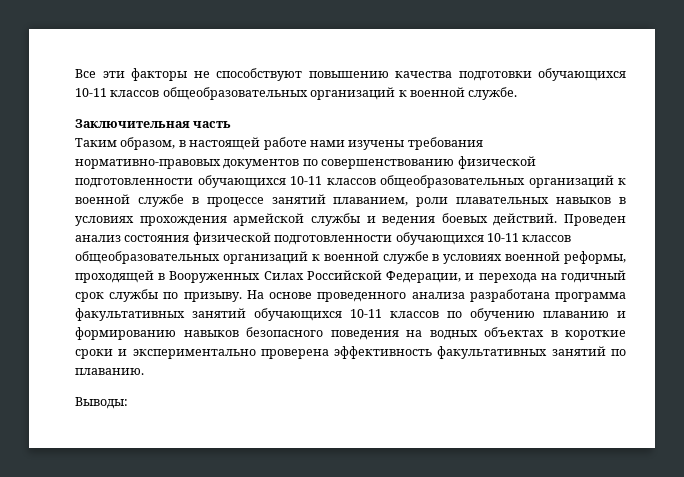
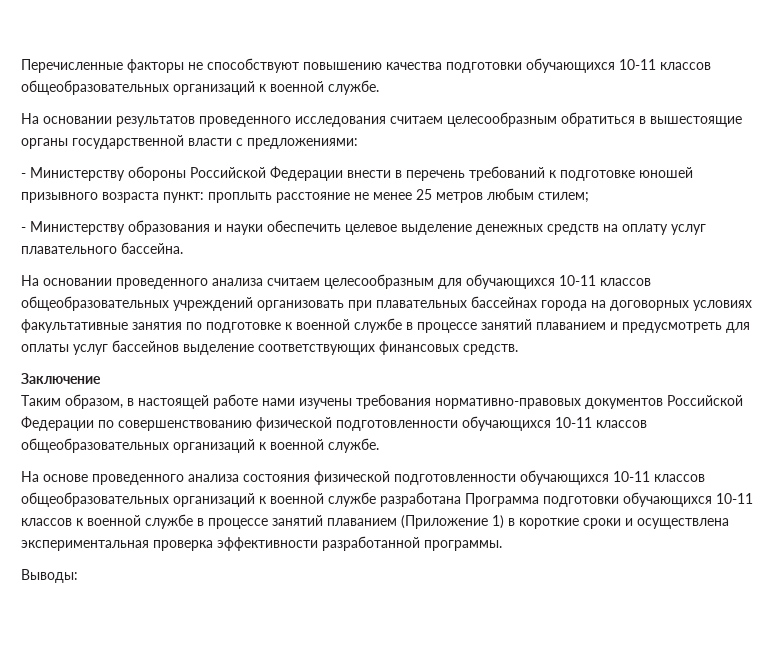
[75,69,125,78] Все эти -> [21,59,123,73] Перечисленные
[75,119,232,128] Заключительная часть -> [21,112,742,127] [21,135,358,149] [21,166,693,181] [21,188,589,203] [21,220,706,235] [21,242,183,254] [21,274,651,289] [21,296,752,311] [21,318,750,333] [21,340,518,355] [21,373,101,384] На основании результатов проведенного исследования считаем целесообразным обратиться в вышестоящие органы государственной власти с предложениями: // - Министерству обороны Российской Федерации внести в перечень требований к подготовке юношей призывного возраста пункт: проплыть расстояние не менее 25 метров любым стилем; // - Министерству образования и науки обеспечить целевое выделение денежных средств на оплату услуг плавательного бассейна. // На основании проведенного анализа считаем целесообразным для обучающихся 10-11 классов общеобразовательных учреждений организовать при плавательных бассейнах города на договорных условиях факультативные занятия по подготовке к военной службе в процессе занятий плаванием и предусмотреть для оплаты услуг бассейнов выделение соответствующих финансовых средств. // Заключение
(300, 164) none -> [667,395,743,406] [21,416,94,431] Российской Федерации
[137,194,627,207] [75,213,626,226] [75,235,121,242] службе в процессе занятий плаванием, роли плавательных навыков в условиях прохождения армейской службы и ведения боевых действий. Проведен анализ -> [328,438,379,453] [21,471,239,485] службе. // На основе проведенного анализа
[432,251,626,264] [75,270,626,283] [75,289,626,302] [75,308,626,321] [75,327,626,340] [75,346,626,359] [75,368,144,375] в условиях военной реформы, проходящей в Вооруженных Силах Российской Федерации, и перехода на годичный срок службы по призыву. На основе проведенного анализа разработана программа факультативных занятий обучающихся 10-11 классов по обучению плаванию и формированию навыков безопасного поведения на водных объектах в короткие сроки и экспериментально проверена эффективность факультативных занятий по плаванию. -> [380,492,753,507] [21,514,729,529] [21,536,502,551] разработана Программа подготовки обучающихся 10-11 классов к военной службе в процессе занятий плаванием (Приложение 1) в короткие сроки и осуществлена экспериментальная проверка эффективности разработанной программы.

